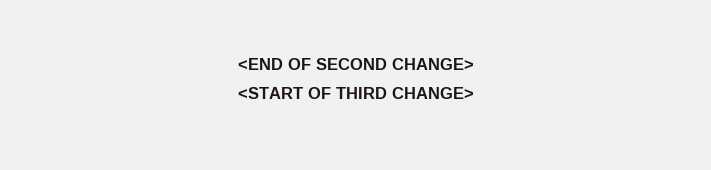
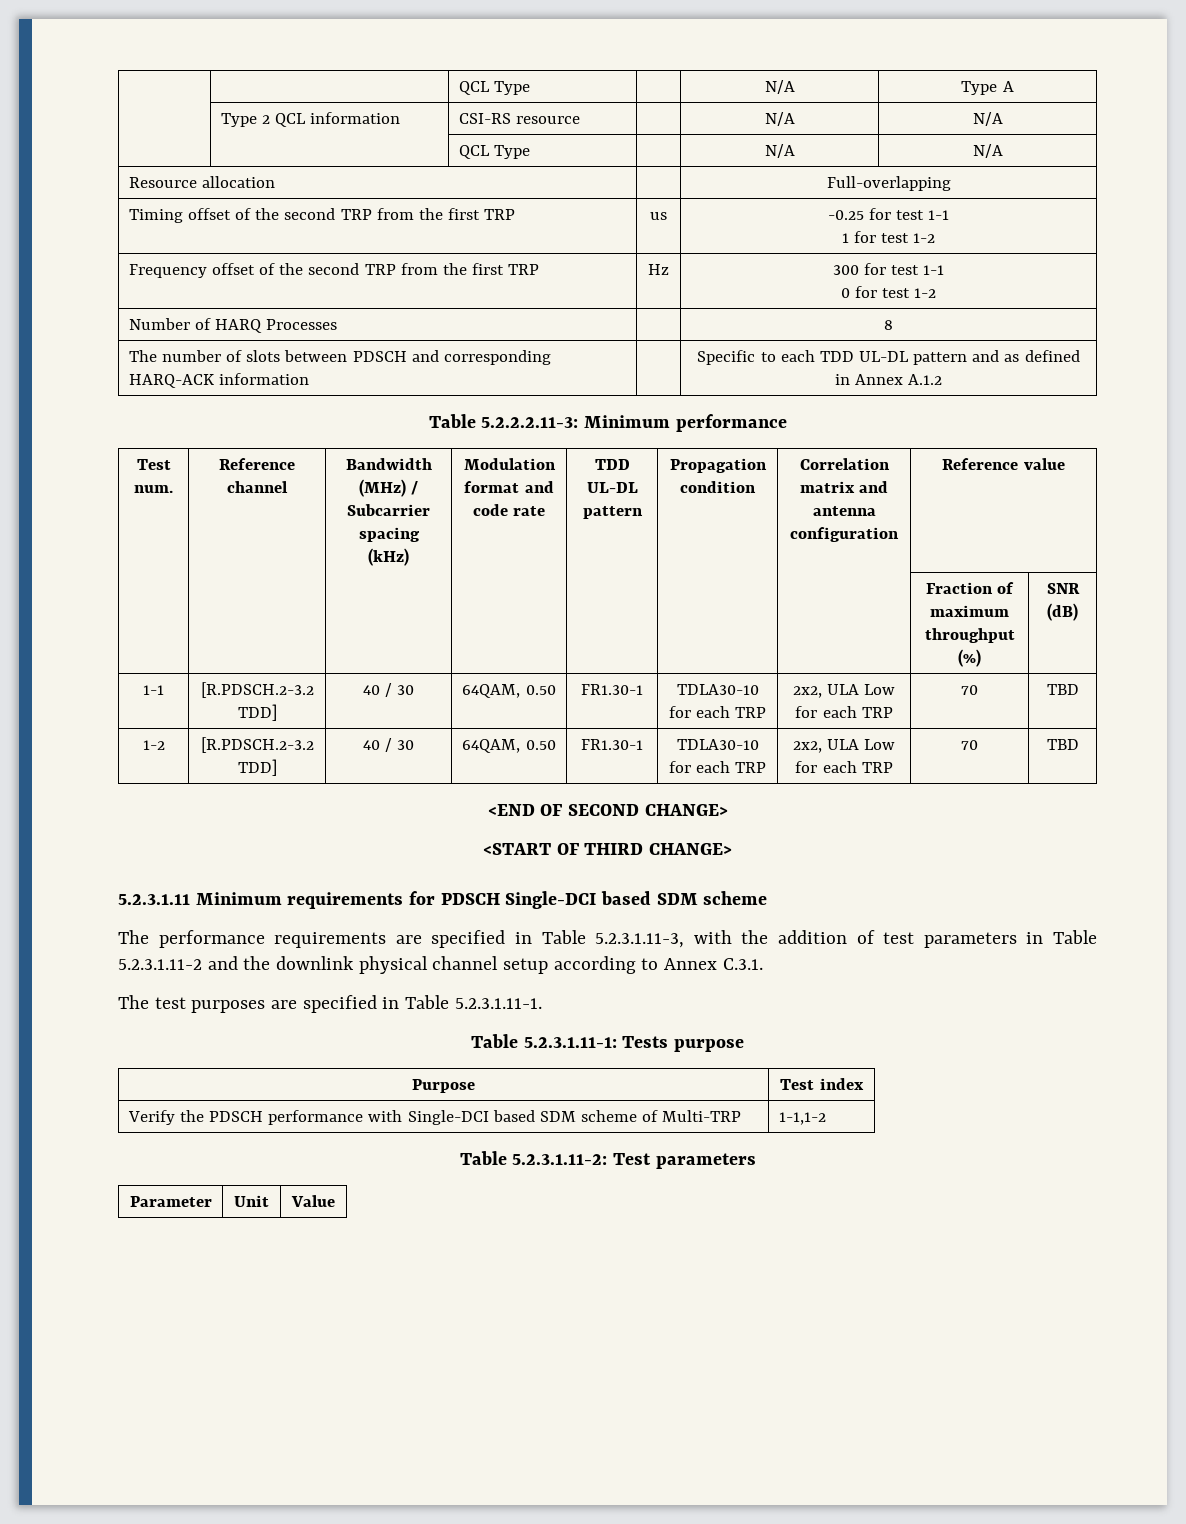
(237, 64) none -> [458,81,531,95] [764,80,795,94] [961,81,1014,95] [220,112,401,127] [458,113,581,124] [764,112,795,126] [972,112,1003,126] [458,145,531,159] [764,144,795,158] [972,144,1003,158] [128,176,276,188] [826,176,951,191] [128,208,516,223] [650,212,667,220] [827,208,950,220] [841,231,936,243] [128,263,540,278] [648,264,669,275] [832,263,945,275] [840,286,937,298] [128,318,338,333] [884,320,893,330] [128,350,551,365] [128,373,310,388] [697,350,1080,365] [834,374,943,385] [428,414,787,432] [136,459,171,470] [134,485,173,493] [219,458,295,470] [227,481,288,493] [345,458,432,470] [358,479,419,497] [347,504,430,516] [358,527,420,542] [368,548,409,566] [463,458,556,470] [464,481,554,493] [472,504,546,516] [594,459,630,470] [586,482,638,493] [582,506,643,519] [669,458,767,473] [680,481,756,493] [799,458,890,470] [799,481,889,493] [812,506,876,516] [790,527,899,542] [942,458,1065,470] [925,582,1015,594] [930,605,1009,617] [924,628,1015,643] [958,649,981,667] [1046,583,1080,594] [1047,603,1078,621] [143,685,164,695] [200,682,314,698] [237,704,277,721] [362,683,415,697] [462,684,556,698] [581,684,643,695] [676,684,759,695] [668,706,767,718] [792,684,896,698] [795,706,893,718] [961,685,978,695] [1046,684,1079,695] [142,740,165,750] [200,737,314,753] [237,759,277,776] [362,738,415,752] [462,739,556,753] [581,739,643,750] [676,739,759,750] [668,761,767,773] [792,739,896,753] [795,761,893,773] [961,740,978,750] [1046,739,1079,750] | | QCL Type | | N/A | Type A // | Type 2 QCL information | CSI-RS resource | | N/A | N/A // | | QCL Type | | N/A | N/A // Resource allocation | | Full-overlapping // Timing offset of the second TRP from the first TRP | us | -0.25 for test 1-1 // 1 for test 1-2 // Frequency offset of the second TRP from the first TRP | Hz | 300 for test 1-1 // 0 for test 1-2 // Number of HARQ Processes | | 8 // The number of slots between PDSCH and corresponding HARQ-ACK information | | Specific to each TDD UL-DL pattern and as defined in Annex A.1.2 // Table 5.2.2.2.11-3: Minimum performance // Test num. | Reference channel | Bandwidth (MHz) / Subcarrier spacing (kHz) | Modulation format and code rate | TDD UL-DL pattern | Propagation condition | Correlation matrix and antenna configuration | Reference value // | | | | | | | Fraction of maximum throughput (%) | SNR (dB) // 1-1 | [R.PDSCH.2-3.2 TDD] | 40 / 30 | 64QAM, 0.50 | FR1.30-1 | TDLA30-10 for each TRP | 2x2, ULA Low for each TRP | 70 | TBD // 1-2 | [R.PDSCH.2-3.2 TDD] | 40 / 30 | 64QAM, 0.50 | FR1.30-1 | TDLA30-10 for each TRP | 2x2, ULA Low for each TRP | 70 | TBD //
(474, 93) none -> [118,891,768,909] [118,930,1098,948] [118,956,763,974] [118,995,542,1013] [470,1034,745,1052] [412,1079,475,1093] [780,1078,864,1090] [127,1110,742,1125] [778,1112,826,1125] [459,1151,756,1169] [129,1196,212,1207] [234,1195,269,1207] [291,1195,335,1207] // 5.2.3.1.11 Minimum requirements for PDSCH Single-DCI based SDM scheme // The performance requirements are specified in Table 5.2.3.1.11-3, with the addition of test parameters in Table 5.2.3.1.11-2 and the downlink physical channel setup according to Annex C.3.1. // The test purposes are specified in Table 5.2.3.1.11-1. // Table 5.2.3.1.11-1: Tests purpose // Purpose | Test index // Verify the PDSCH performance with Single-DCI based SDM scheme of Multi-TRP | 1-1,1-2 // Table 5.2.3.1.11-2: Test parameters // Parameter | Unit | Value

